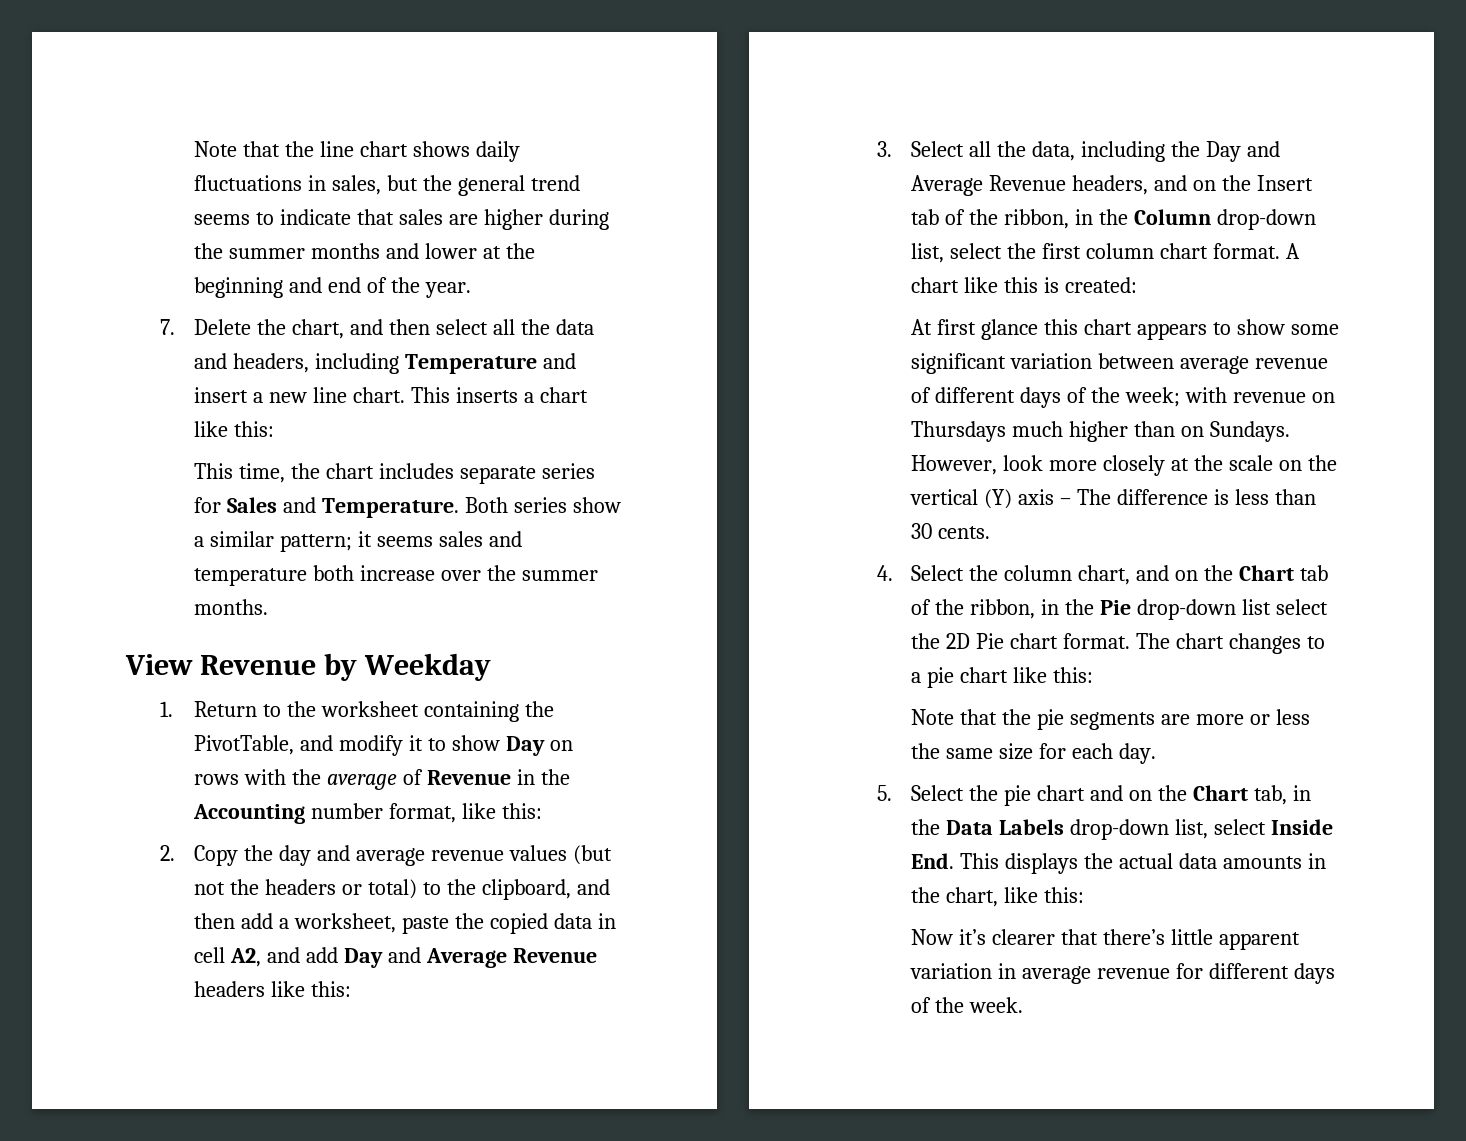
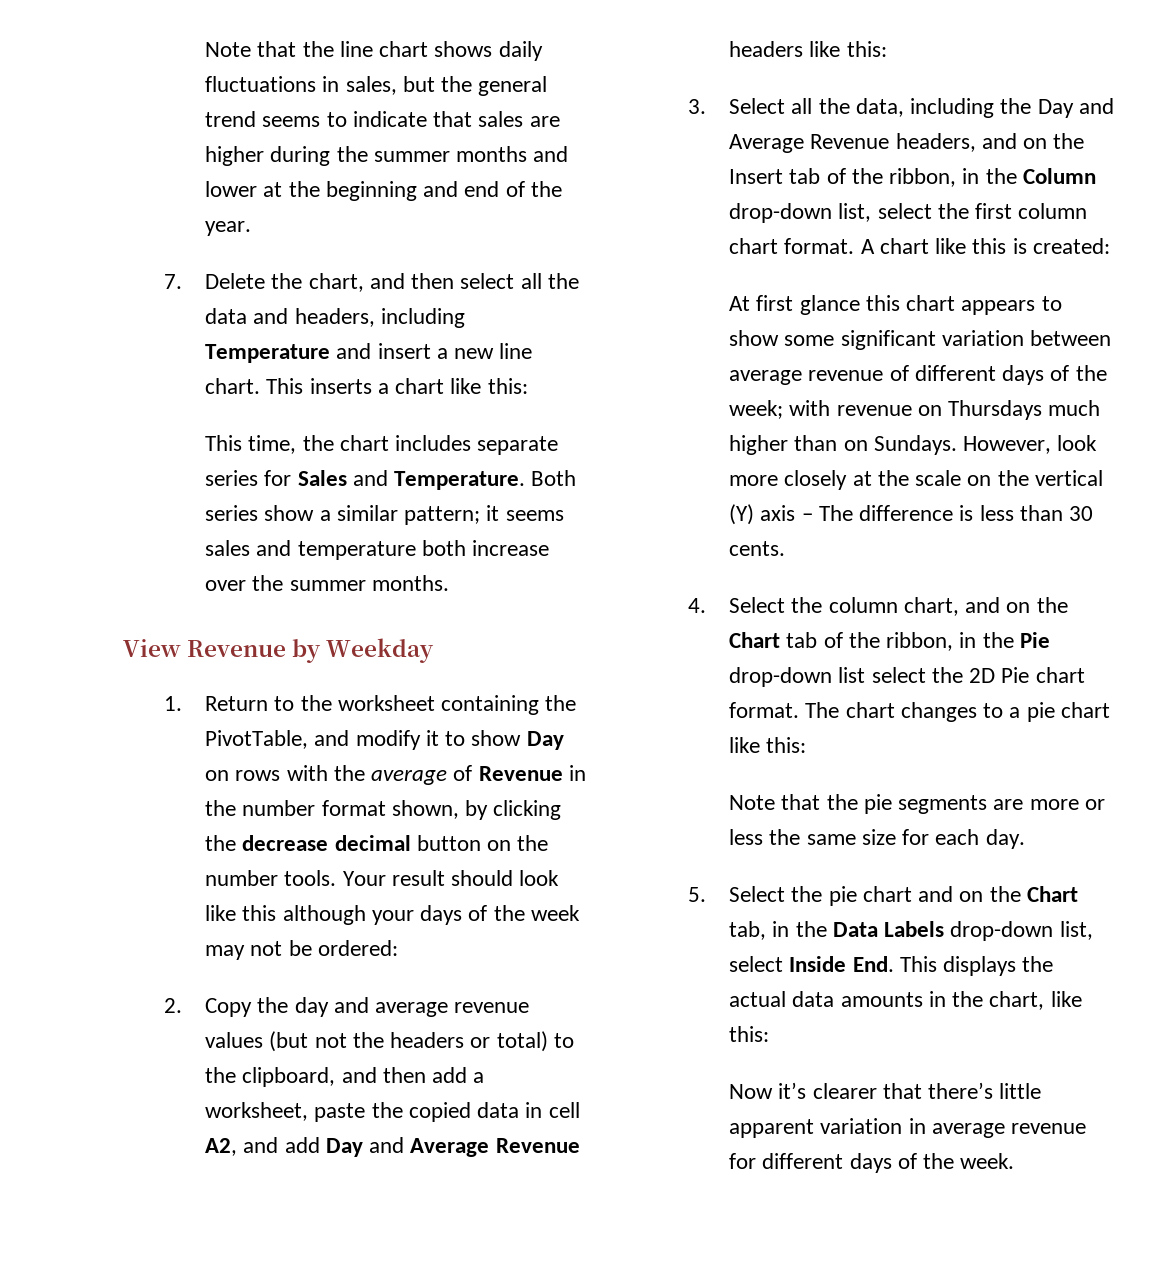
[193,803,542,824] Accounting number format, like this: -> [242,800,562,820] [205,835,549,851] [205,870,560,886] [205,905,580,925] [205,940,398,960] number format shown, by clicking the decrease decimal button on the number tools. Your result should look like this although your days of the week may not be ordered:

